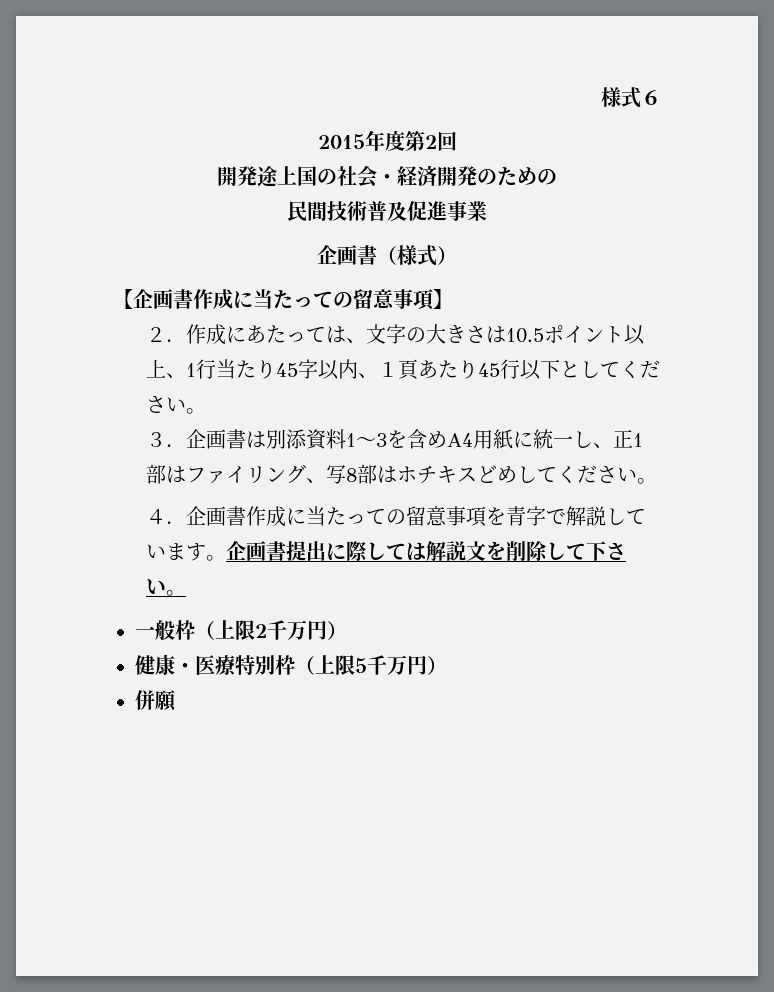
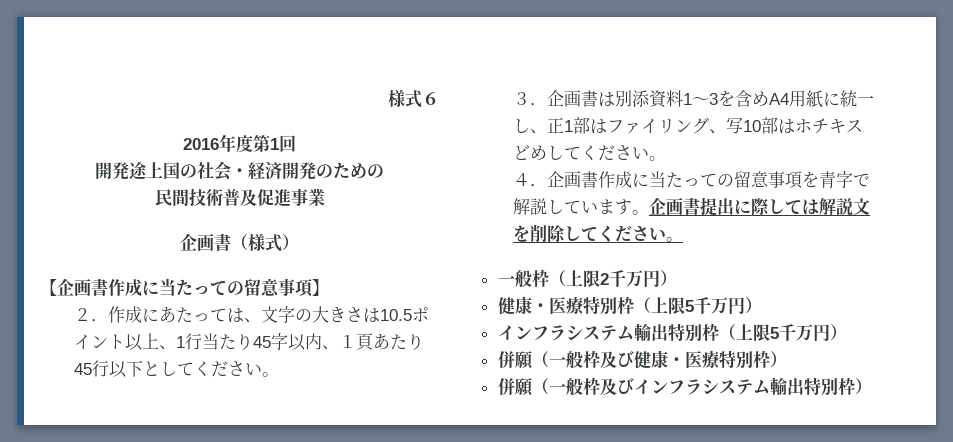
[317,130,437,151] 2015年度第2 -> [183,134,279,152] 2016年度第1
[346,468,358,482] 8 -> [742,120,761,132] 10
[586,541,608,561] 下 -> [597,225,632,242] くだ
[135,690,176,711] 併願 -> [497,323,847,342] [497,350,787,369] [497,377,872,396] インフラシステム輸出特別枠（上限5千万円） // 併願（一般枠及び健康・医療特別枠） // 併願（一般枠及びインフラシステム輸出特別枠）

